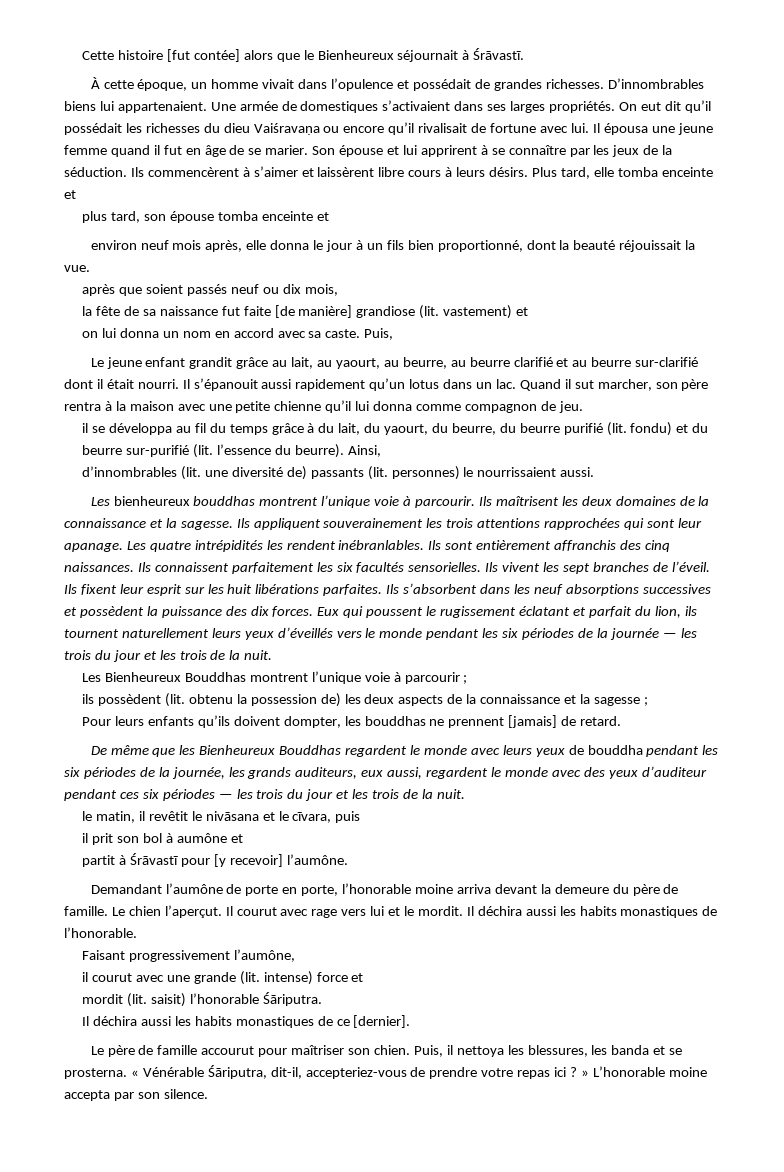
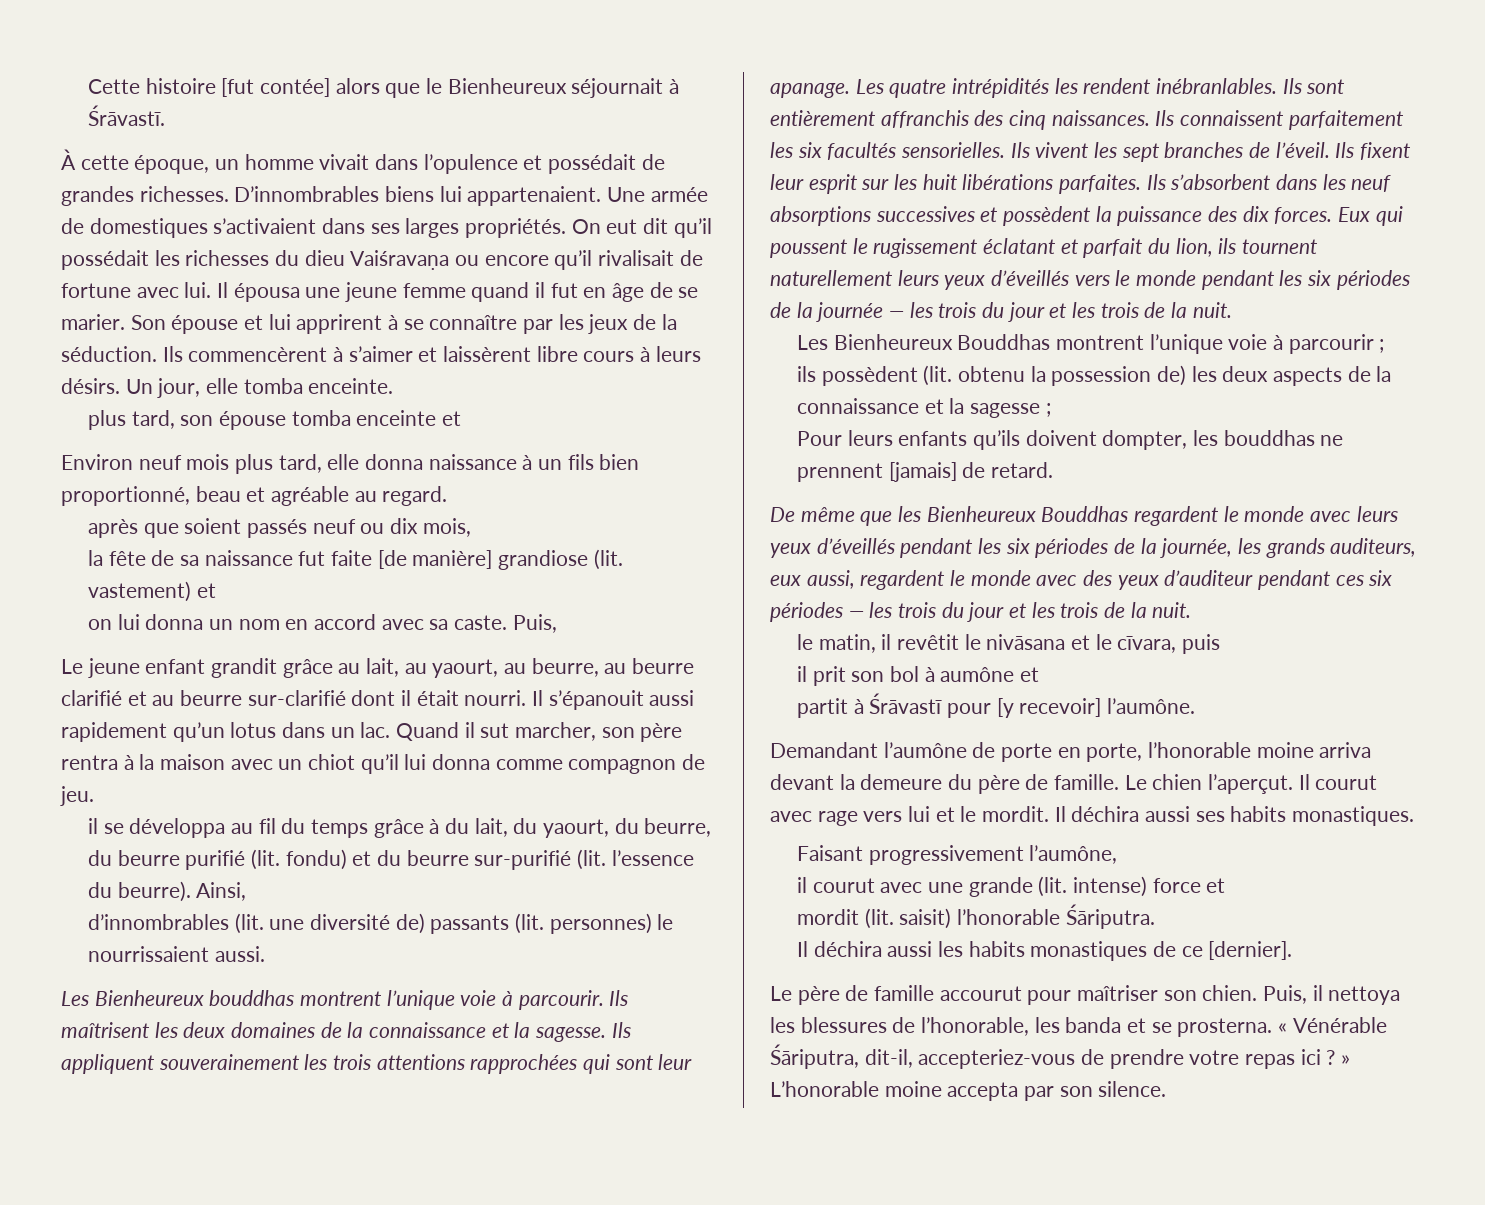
[531,167,713,179] [64,190,76,199] Plus tard, elle tomba enceinte et -> [125,378,394,398] Un jour, elle tomba enceinte.
[90,240,137,250] environ -> [61,454,133,470] Environ
[205,240,353,252] après, elle donna le jour -> [235,454,517,474] plus tard, elle donna naissance
[526,240,696,252] [64,265,90,272] dont la beauté réjouissait la vue. -> [195,486,448,506] beau et agréable au regard.
[208,401,322,413] une petite chienne -> [278,754,356,770] un chiot
[113,496,190,506] bienheureux -> [94,990,204,1006] Bienheureux
[568,745,643,755] de bouddha -> [816,538,895,554] d’éveillés
[559,906,718,918] [64,927,137,938] les habits monastiques de l’honorable. -> [1195,806,1415,826] ses habits monastiques.
[527,1045,588,1057] blessures, -> [800,1017,1030,1036] blessures de l’honorable,

